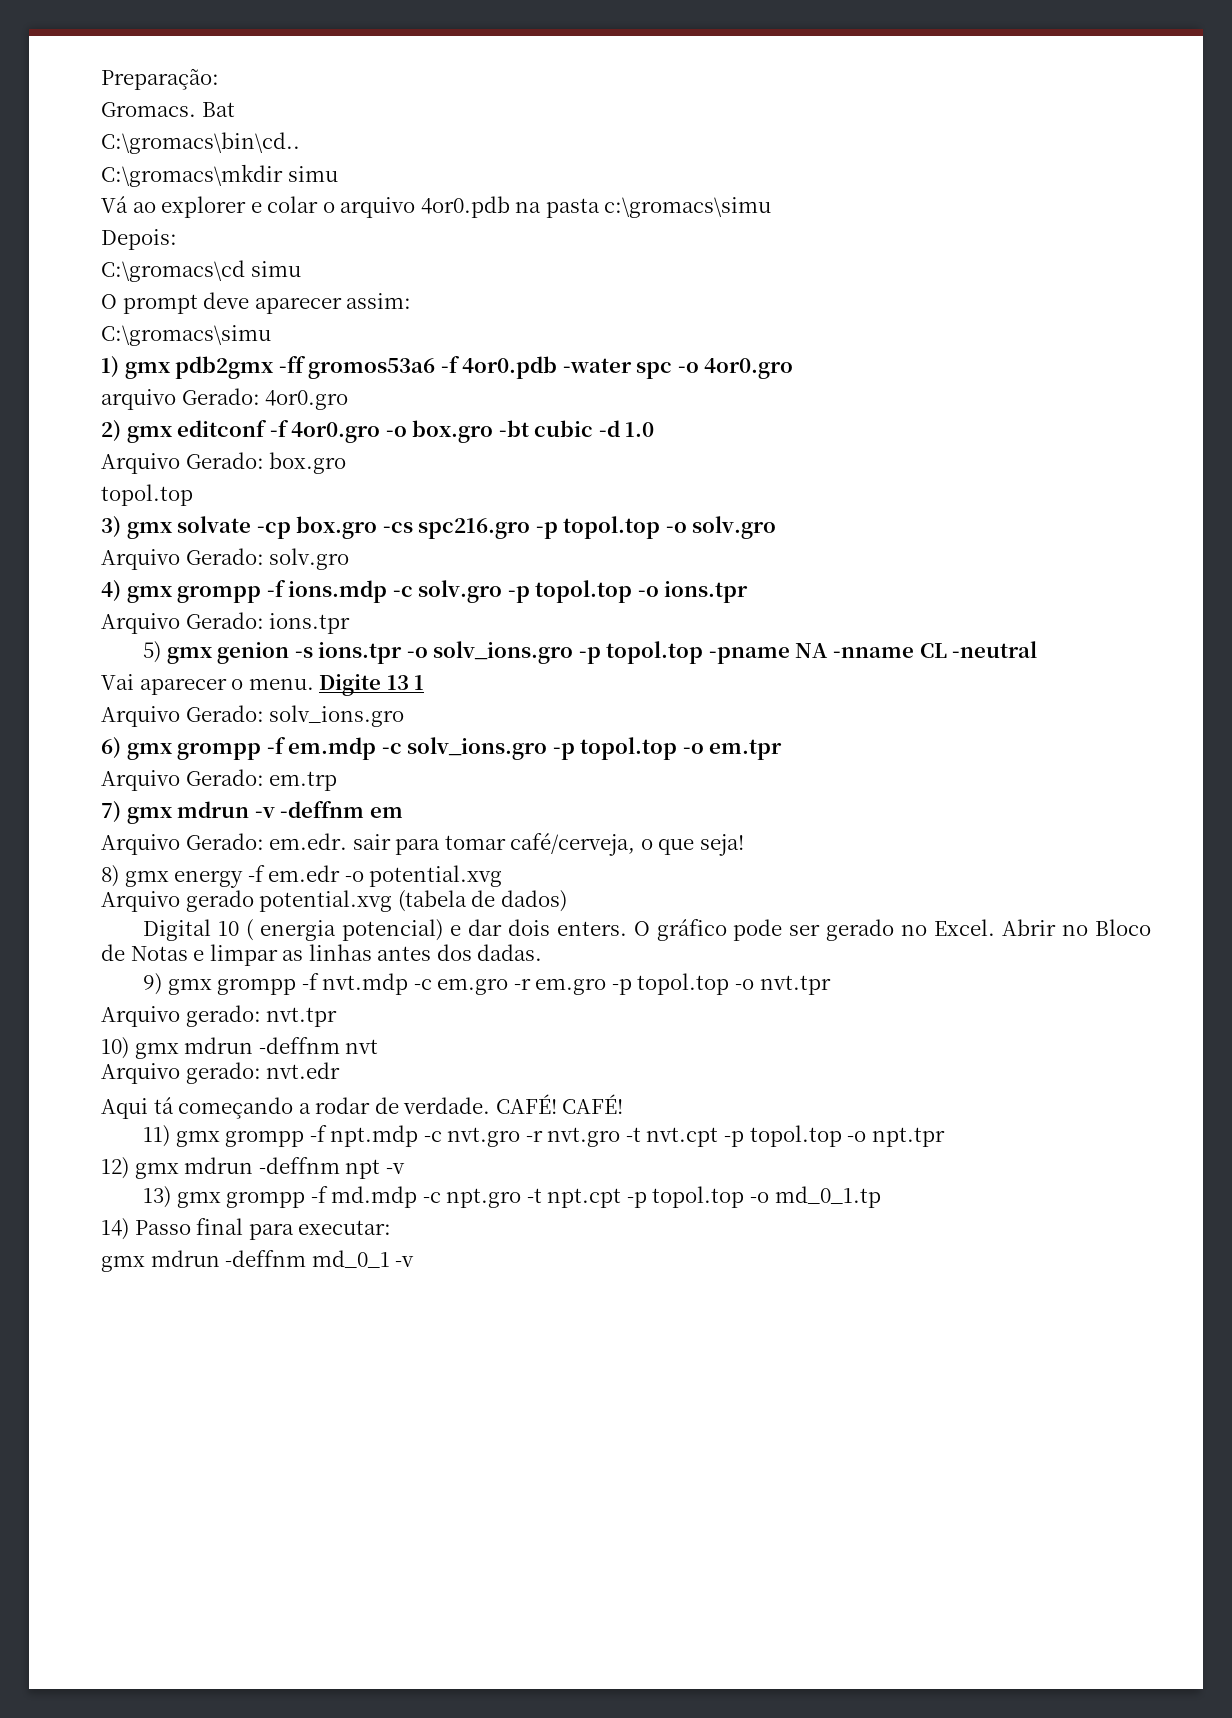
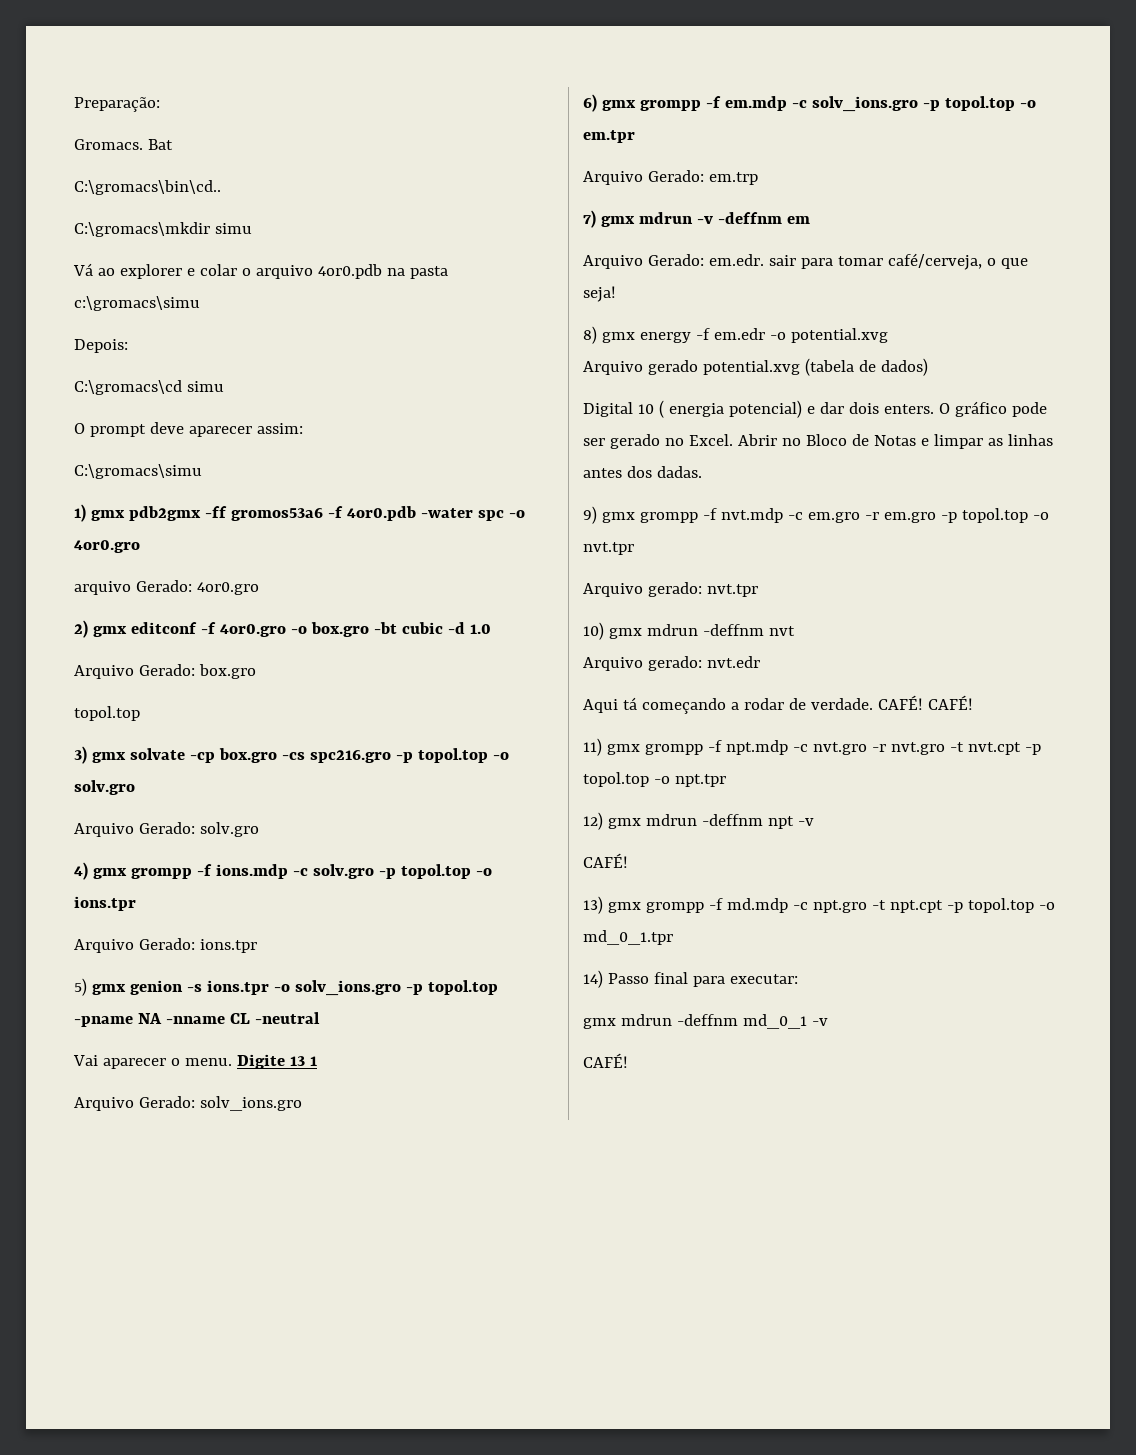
(405, 1168) none -> [583,853,628,868] // CAFÉ!
[774,1186,881,1208] md_0_1.tp -> [583,930,673,945] md_0_1.tpr
(415, 1261) none -> [583,1053,628,1068] // CAFÉ!

